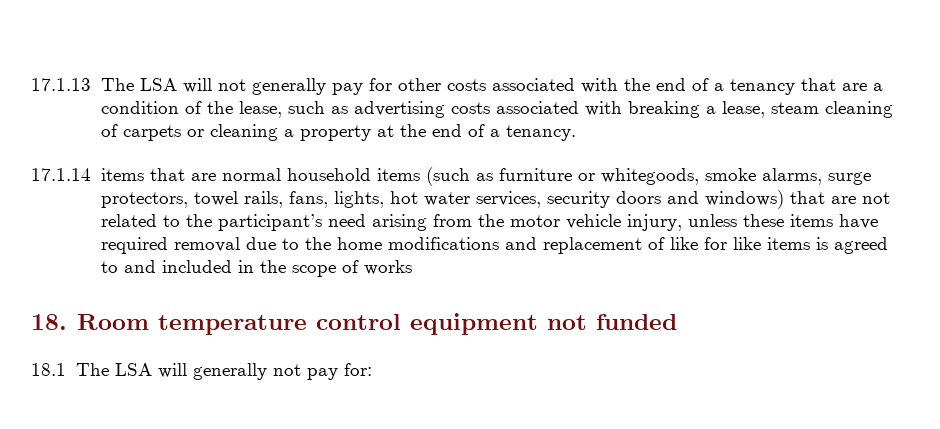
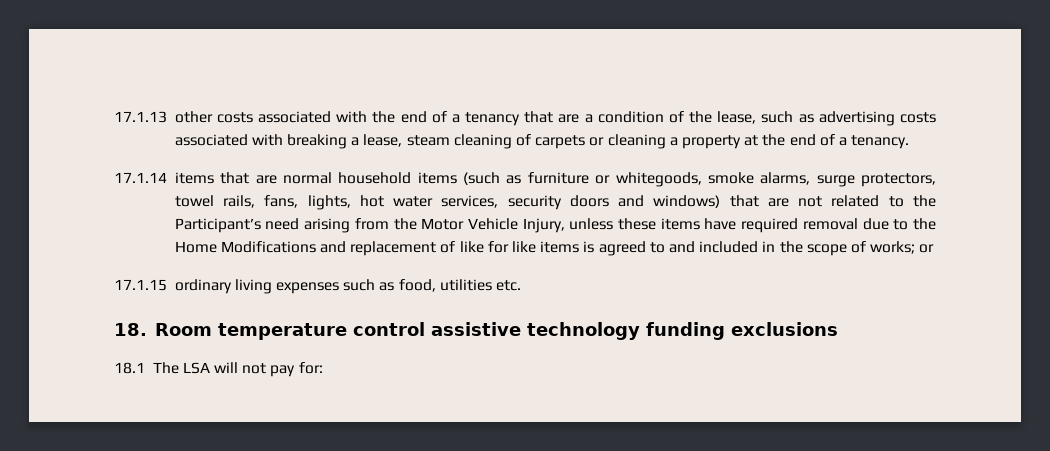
[100,78,392,95] The LSA will not generally pay for -> (167, 117) none
[217,214,322,231] participant’s -> [174,218,261,233] Participant’s
[509,214,682,231] motor vehicle injury, -> [421,218,565,233] Motor Vehicle Injury,
[336,237,499,250] home modifications -> [174,241,316,253] Home Modifications
[363,260,412,275] works -> [870,241,935,254] [114,279,522,294] works; or // 17.1.15 ordinary living expenses such as food, utilities etc.
[409,313,677,335] equipment not funded -> [430,322,838,340] assistive technology funding exclusions
[192,363,267,380] generally -> (239, 367) none

